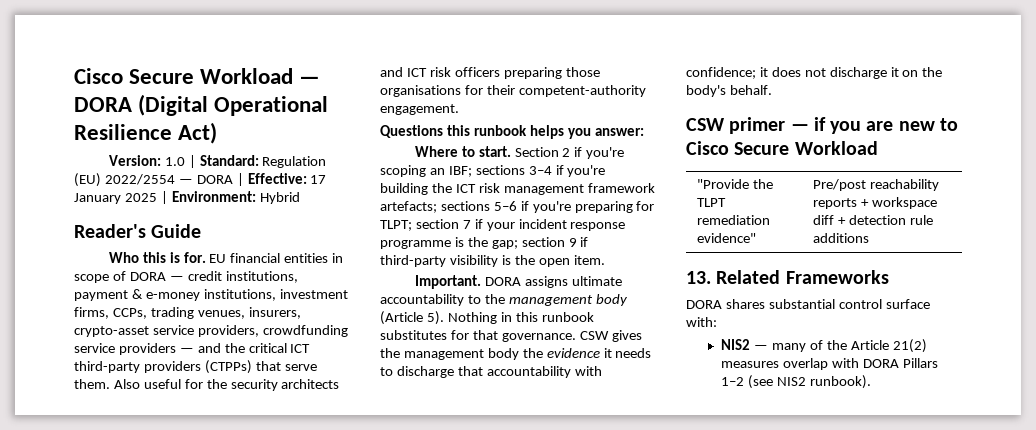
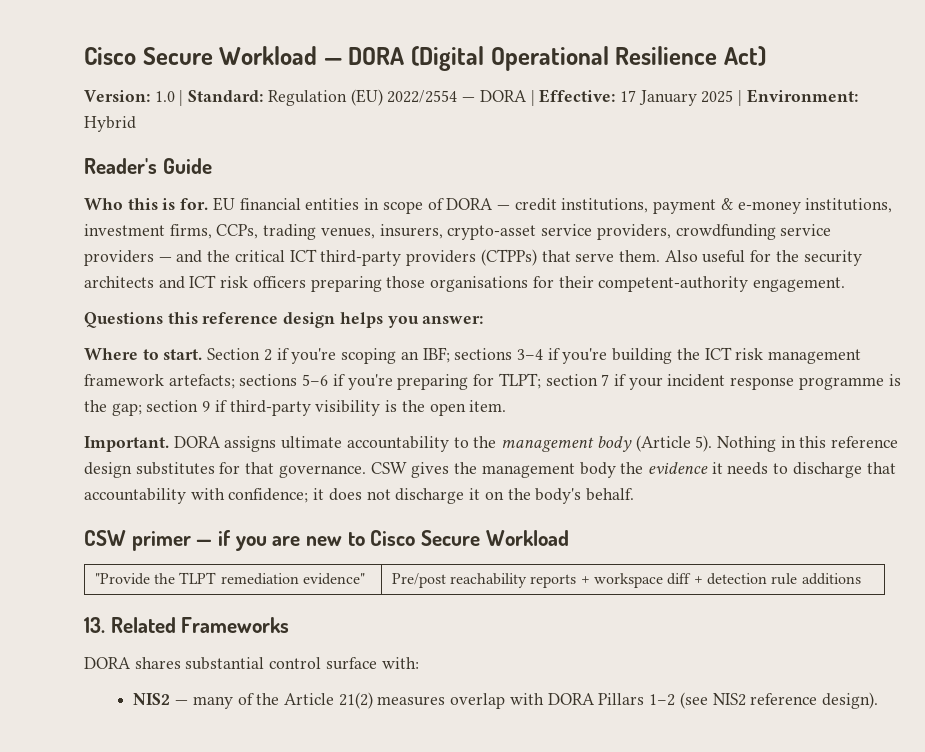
[473,125,527,136] runbook -> [202,312,336,328] reference design
[541,312,594,322] runbook -> [831,436,899,448] [84,462,132,478] reference design
[809,375,871,389] runbook). -> [750,692,878,709] reference design).

